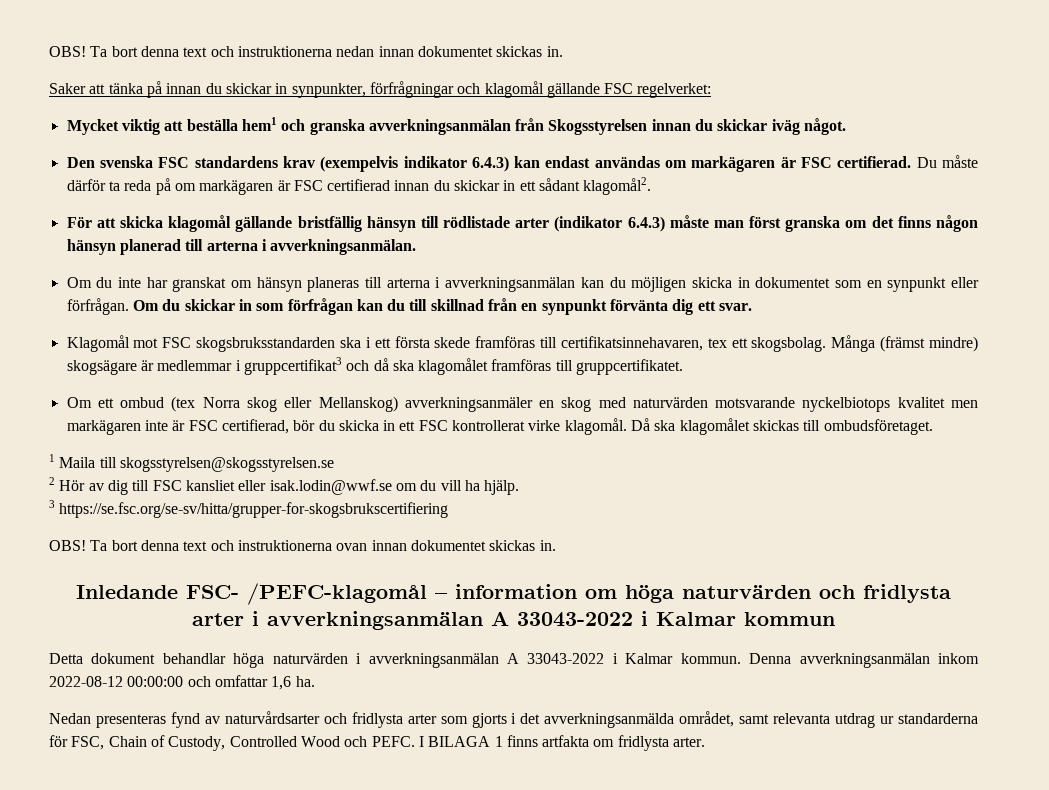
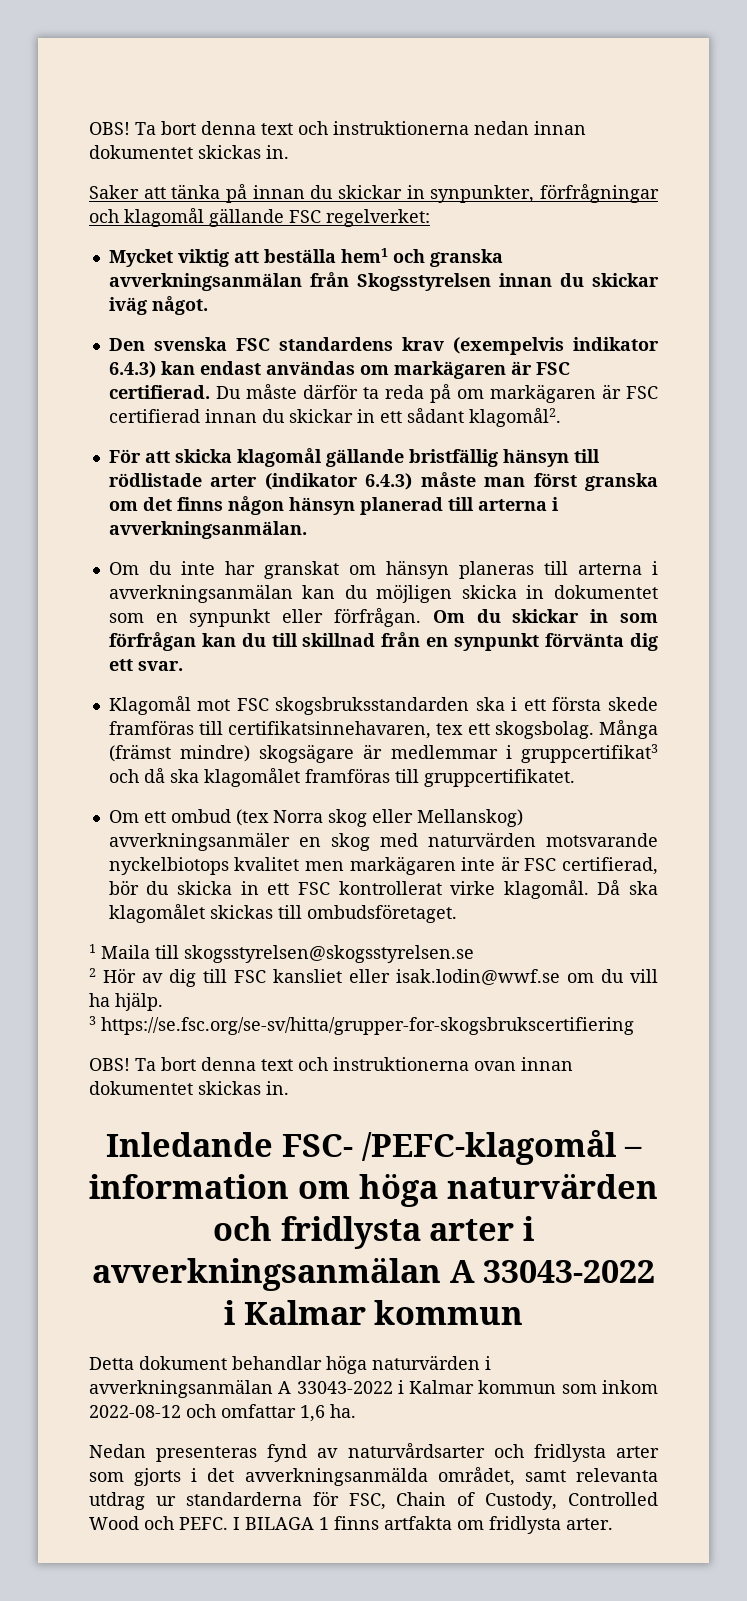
[680,653,930,668] kommun. Denna avverkningsanmälan -> [478,1380,597,1394] kommun som
[127,676,184,687] 00:00:00 -> (181, 1411) none

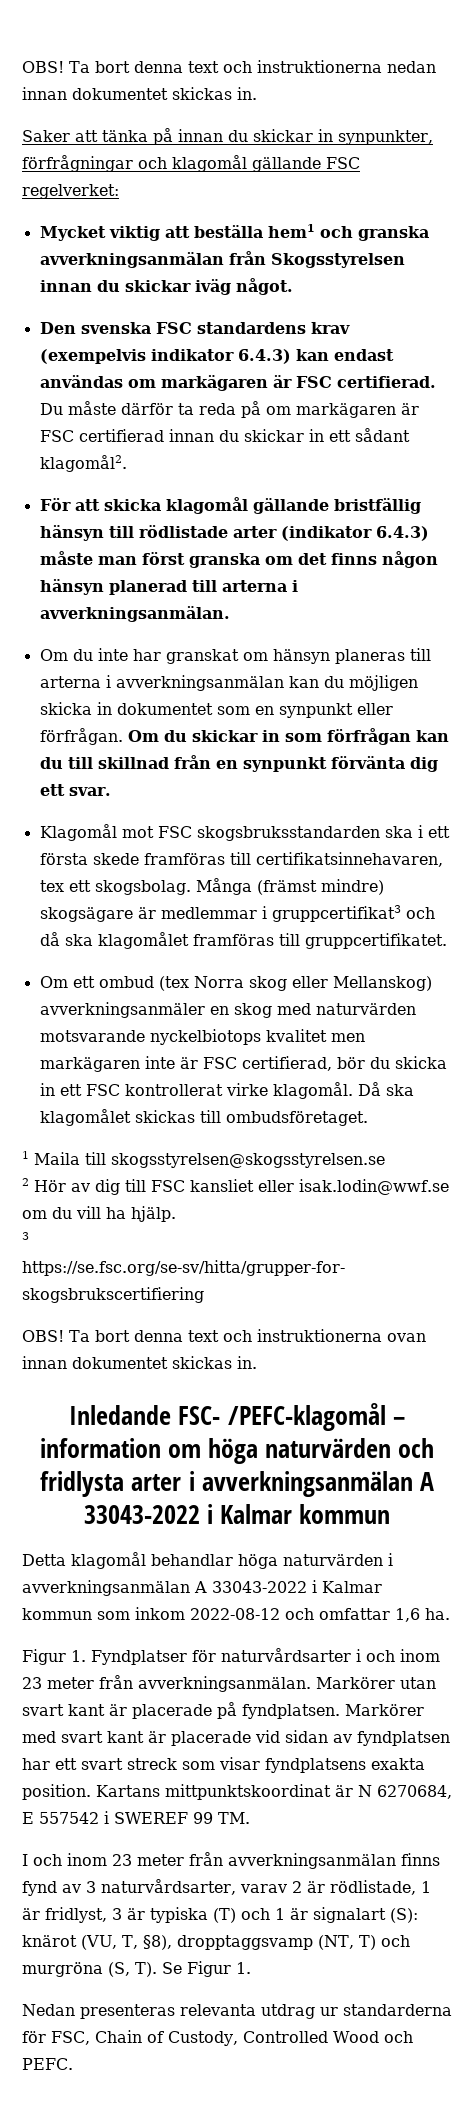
[139,1356,227,1370] dokument -> [71,1552,146,1569] klagomål
[89,1443,659,1462] [89,1467,566,1486] Nedan presenteras fynd av naturvårdsarter och fridlysta arter som gjorts i det avverkningsanmälda området, samt -> [22,1648,440,1665] [22,1675,436,1692] [22,1702,424,1719] [22,1730,450,1746] [22,1757,425,1773] [22,1784,452,1800] [22,1811,250,1824] [22,1852,440,1869] [22,1879,431,1896] [22,1907,418,1923] [22,1935,410,1950] [22,1961,251,1977] [22,2004,175,2019] Figur 1. Fyndplatser för naturvårdsarter i och inom 23 meter från avverkningsanmälan. Markörer utan svart kant är placerade på fyndplatsen. Markörer med svart kant är placerade vid sidan av fyndplatsen har ett svart streck som visar fyndplatsens exakta position. Kartans mittpunktskoordinat är N 6270684, E 557542 i SWEREF 99 TM. // I och inom 23 meter från avverkningsanmälan finns fynd av 3 naturvårdsarter, varav 2 är rödlistade, 1 är fridlyst, 3 är typiska (T) och 1 är signalart (S): knärot (VU, T, §8), dropptaggsvamp (NT, T) och murgröna (S, T). Se Figur 1. // Nedan presenteras
[233,1516,613,1534] I BILAGA 1 finns artfakta om fridlysta arter. -> (73, 2064) none

